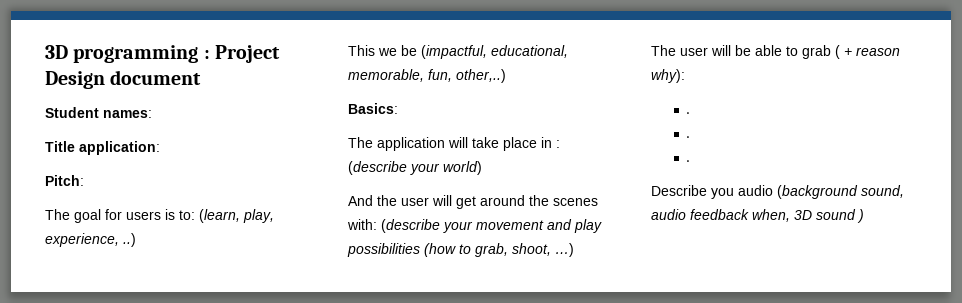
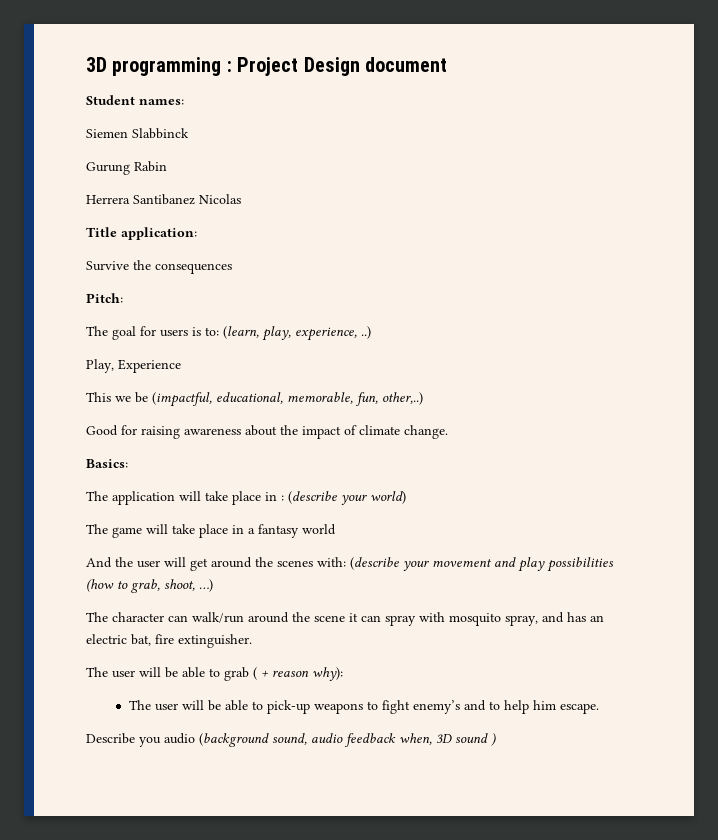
(152, 114) none -> [86,128,189,139] [86,161,167,175] [86,194,241,205] // Siemen Slabbinck // Gurung Rabin // Herrera Santibanez Nicolas
(160, 148) none -> [86,260,232,274] // Survive the consequences
(136, 240) none -> [86,359,181,373] // Play, Experience
(506, 76) none -> [86,425,448,439] // Good for raising awareness about the impact of climate change.
(482, 168) none -> [86,524,336,538] // The game will take place in a fantasy world
(574, 250) none -> [86,612,604,626] [86,634,252,648] // The character can walk/run around the scene it can spray with mosquito spray, and has an electric bat, fire extinguisher.
[686,112,691,114] [686,136,691,138] [686,160,691,162] . // . // . -> [129,700,600,714] The user will be able to pick-up weapons to fight enemy’s and to help him escape.

